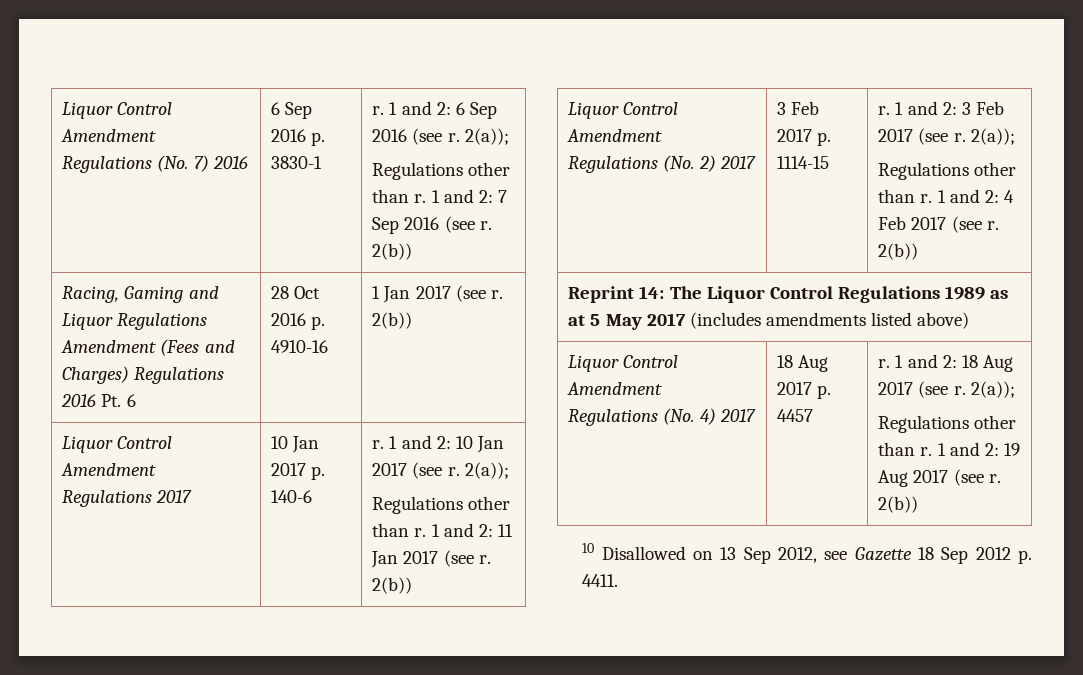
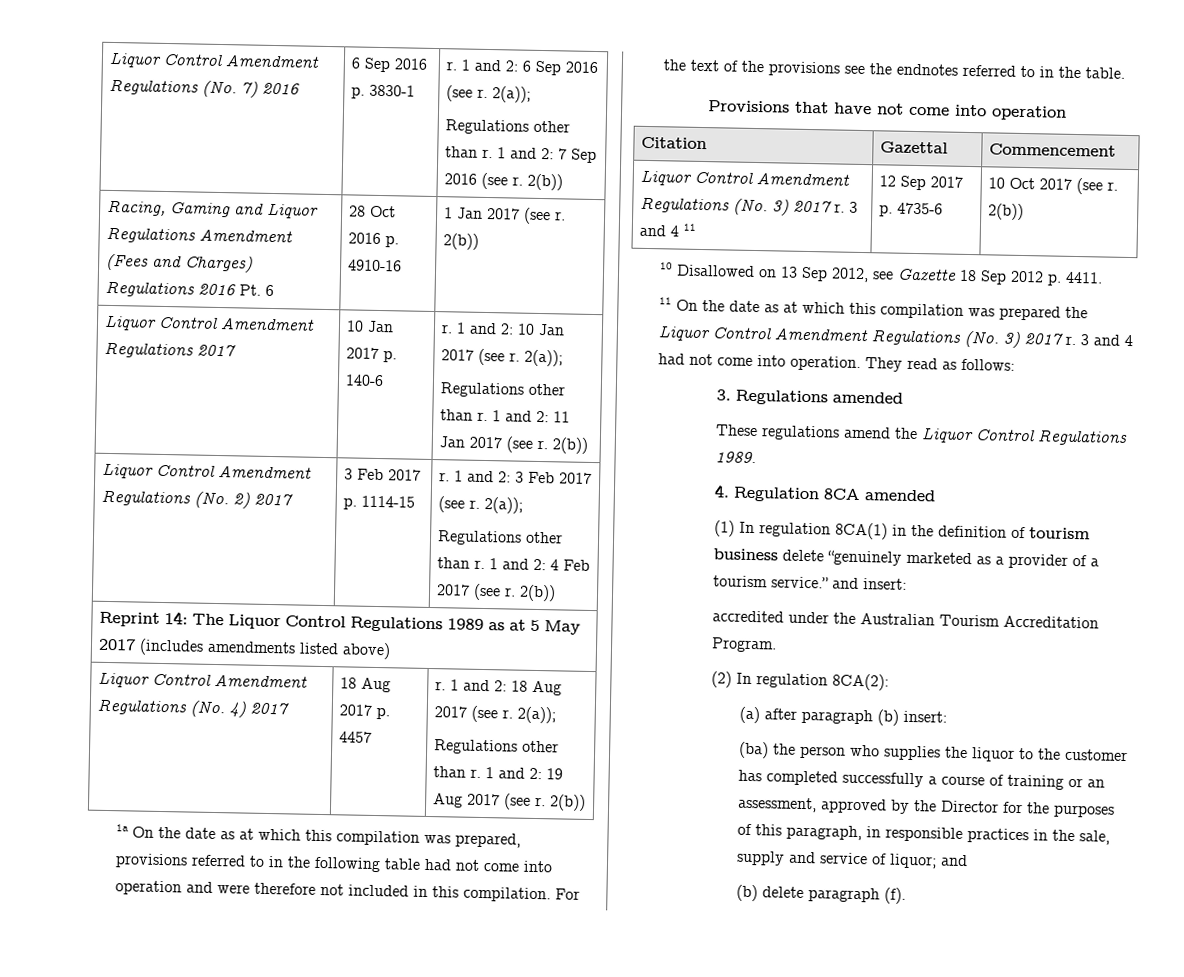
(919, 504) none -> [116,824,522,848] [115,853,554,873] [115,880,581,903] [663,59,1126,79] [708,100,1067,121] [640,136,707,150] [879,141,948,155] [988,143,1116,157] [639,169,850,186] [639,196,858,216] [638,223,696,237] [878,175,963,191] [878,202,943,217] [987,177,1118,195] [987,203,1024,221] // 1a On the date as at which this compilation was prepared, provisions referred to in the following table had not come into operation and were therefore not included in this compilation. For the text of the provisions see the endnotes referred to in the table. // Provisions that have not come into operation // Citation | Gazettal | Commencement // Liquor Control Amendment Regulations (No. 3) 2017 r. 3 and 4 11 | 12 Sep 2017 p. 4735-6 | 10 Oct 2017 (see r. 2(b))
(619, 580) none -> [659,297,1089,321] [658,325,1134,348] [658,353,1016,372] [715,389,903,406] [715,424,1128,446] [714,451,756,464] [713,484,936,503] [713,520,1090,540] [712,548,1099,569] [712,575,907,590] [711,610,1099,629] [710,637,777,653] [710,671,889,691] [739,706,948,726] [738,741,1129,762] [738,769,1106,790] [738,796,1116,818] [737,823,1111,845] [736,850,969,869] [736,884,907,904] // 11 On the date as at which this compilation was prepared the Liquor Control Amendment Regulations (No. 3) 2017 r. 3 and 4 had not come into operation. They read as follows: // 3. Regulations amended // These regulations amend the Liquor Control Regulations 1989. // 4. Regulation 8CA amended // (1) In regulation 8CA(1) in the definition of tourism business delete “genuinely marketed as a provider of a tourism service.” and insert: // accredited under the Australian Tourism Accreditation Program. // (2) In regulation 8CA(2): // (a) after paragraph (b) insert: // (ba) the person who supplies the liquor to the customer has completed successfully a course of training or an assessment, approved by the Director for the purposes of this paragraph, in responsible practices in the sale, supply and service of liquor; and // (b) delete paragraph (f).

